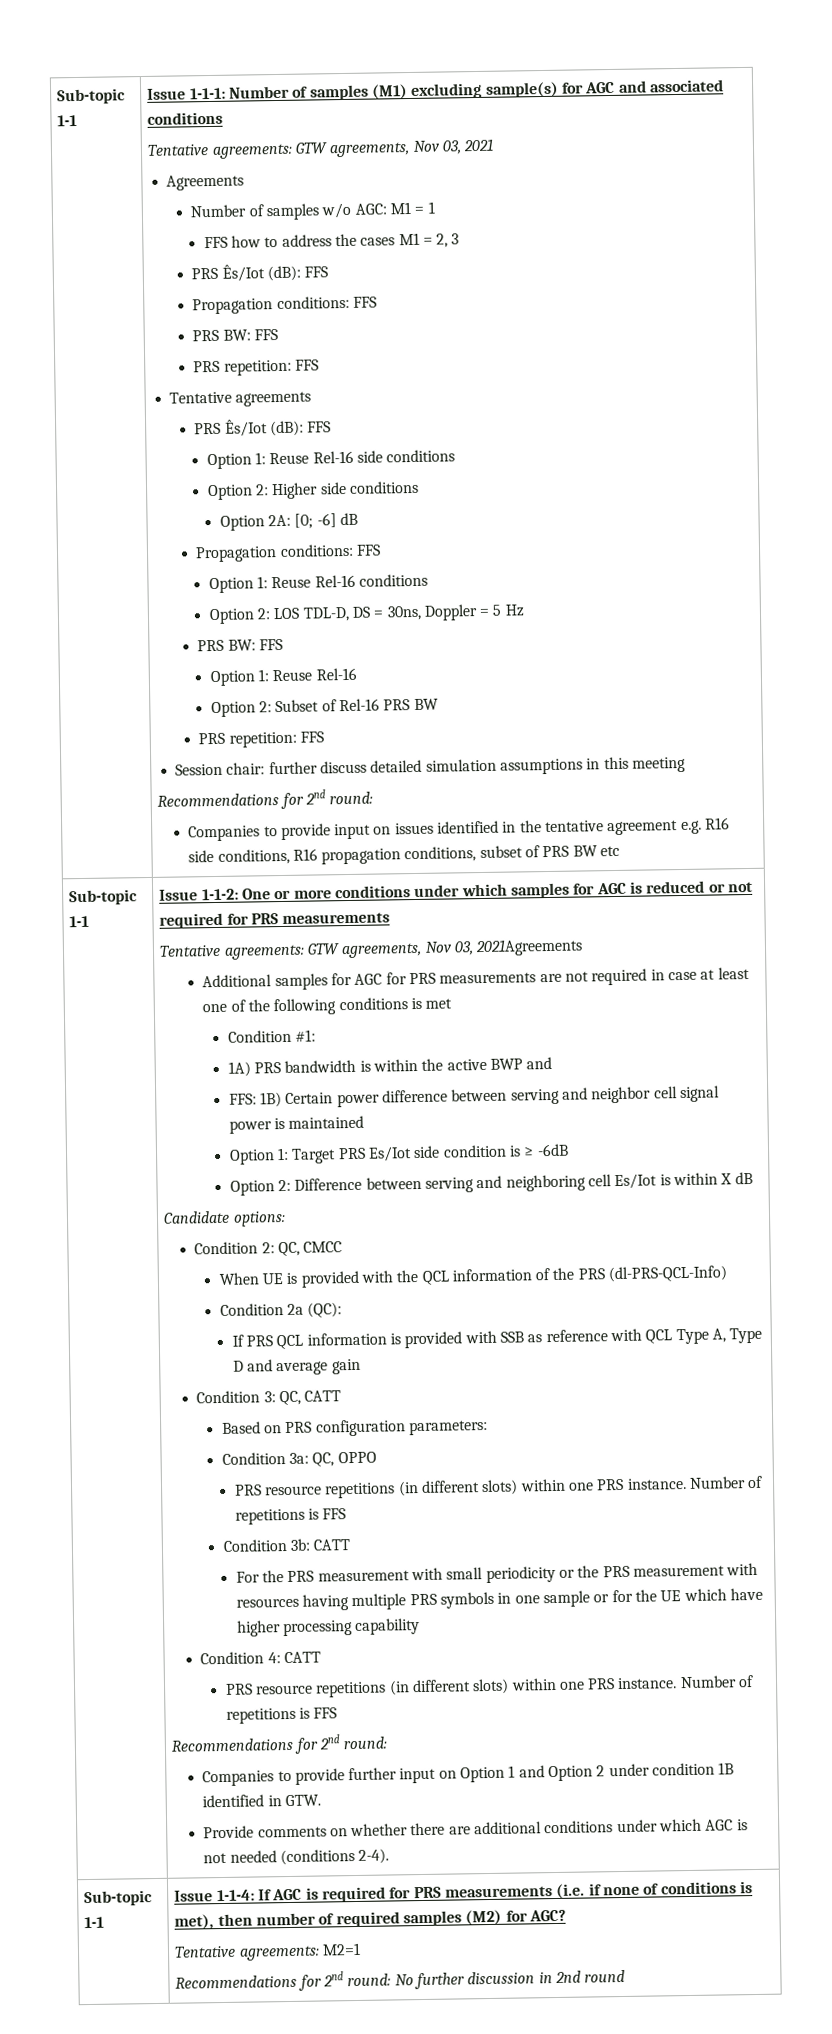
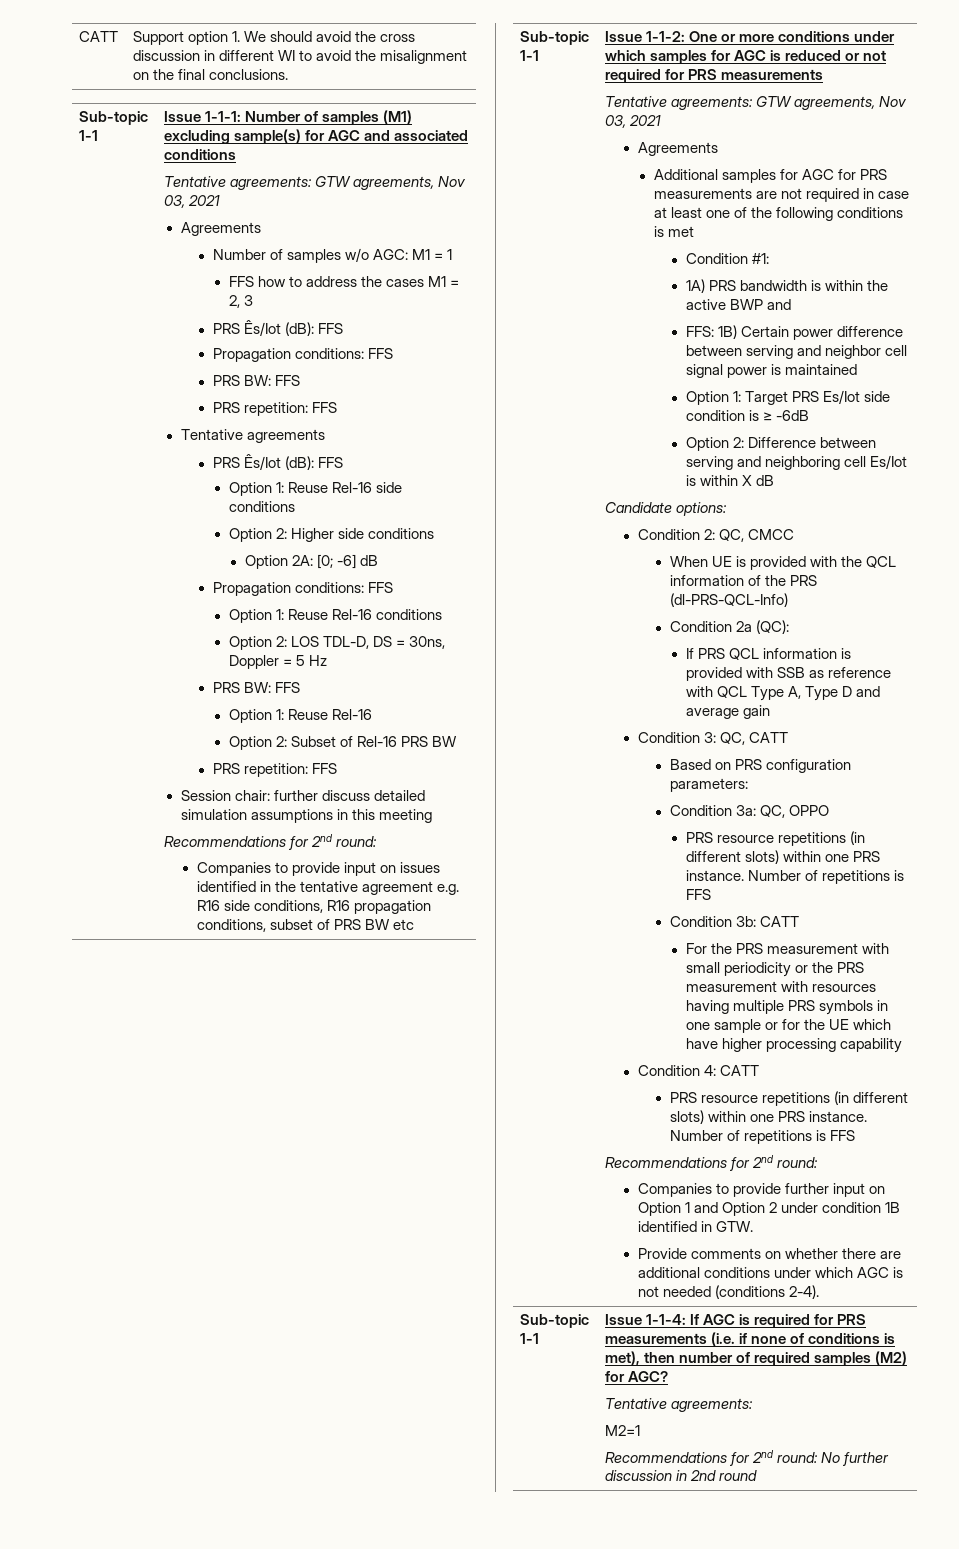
(57, 96) none -> [79,31,119,42] [133,31,416,45] [133,50,468,64] [133,69,289,80] CATT | Support option 1. We should avoid the cross discussion in different WI to avoid the misalignment on the final conclusions. //
[475,938,584,957] 2021Agreements -> [629,115,662,126] [637,142,718,156] 2021 // Agreements
(320, 1953) none -> (754, 1405) //

